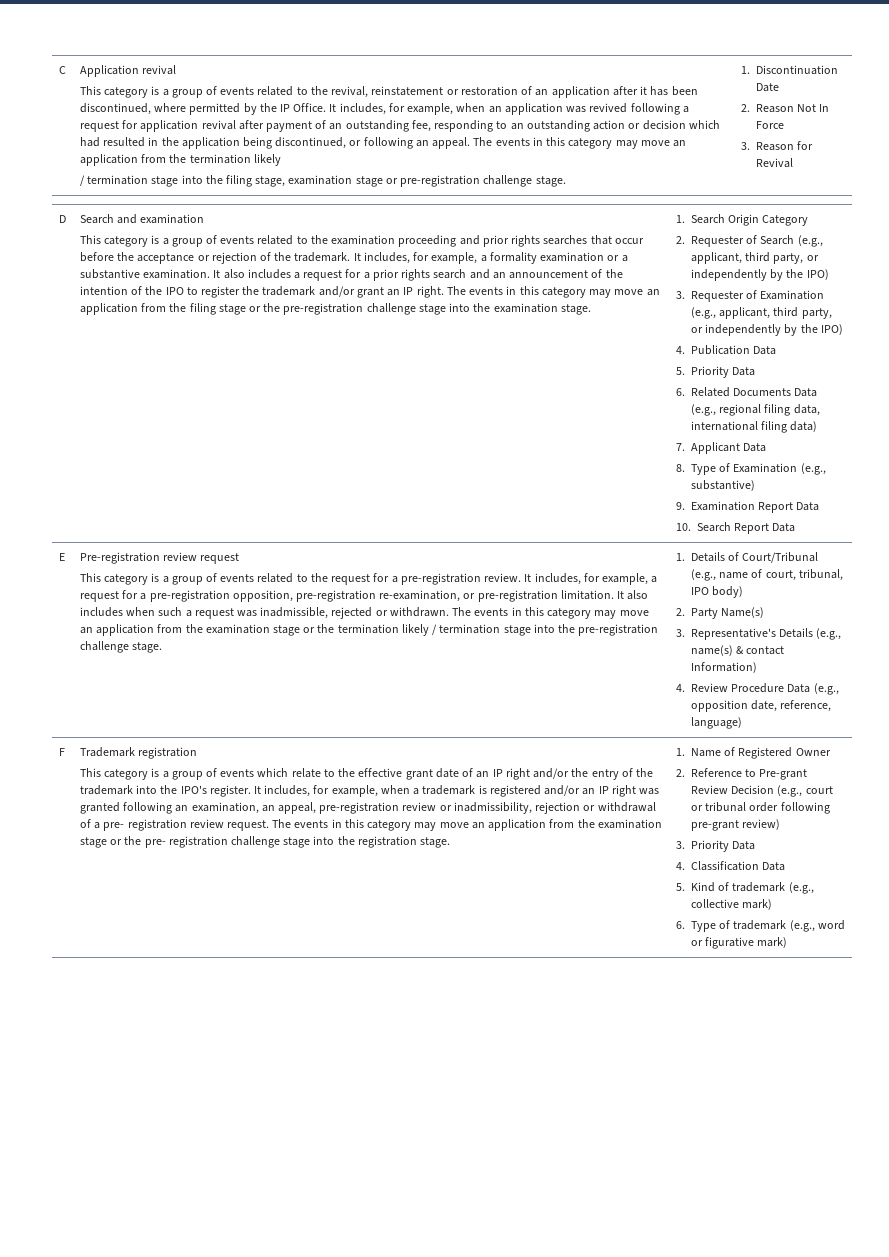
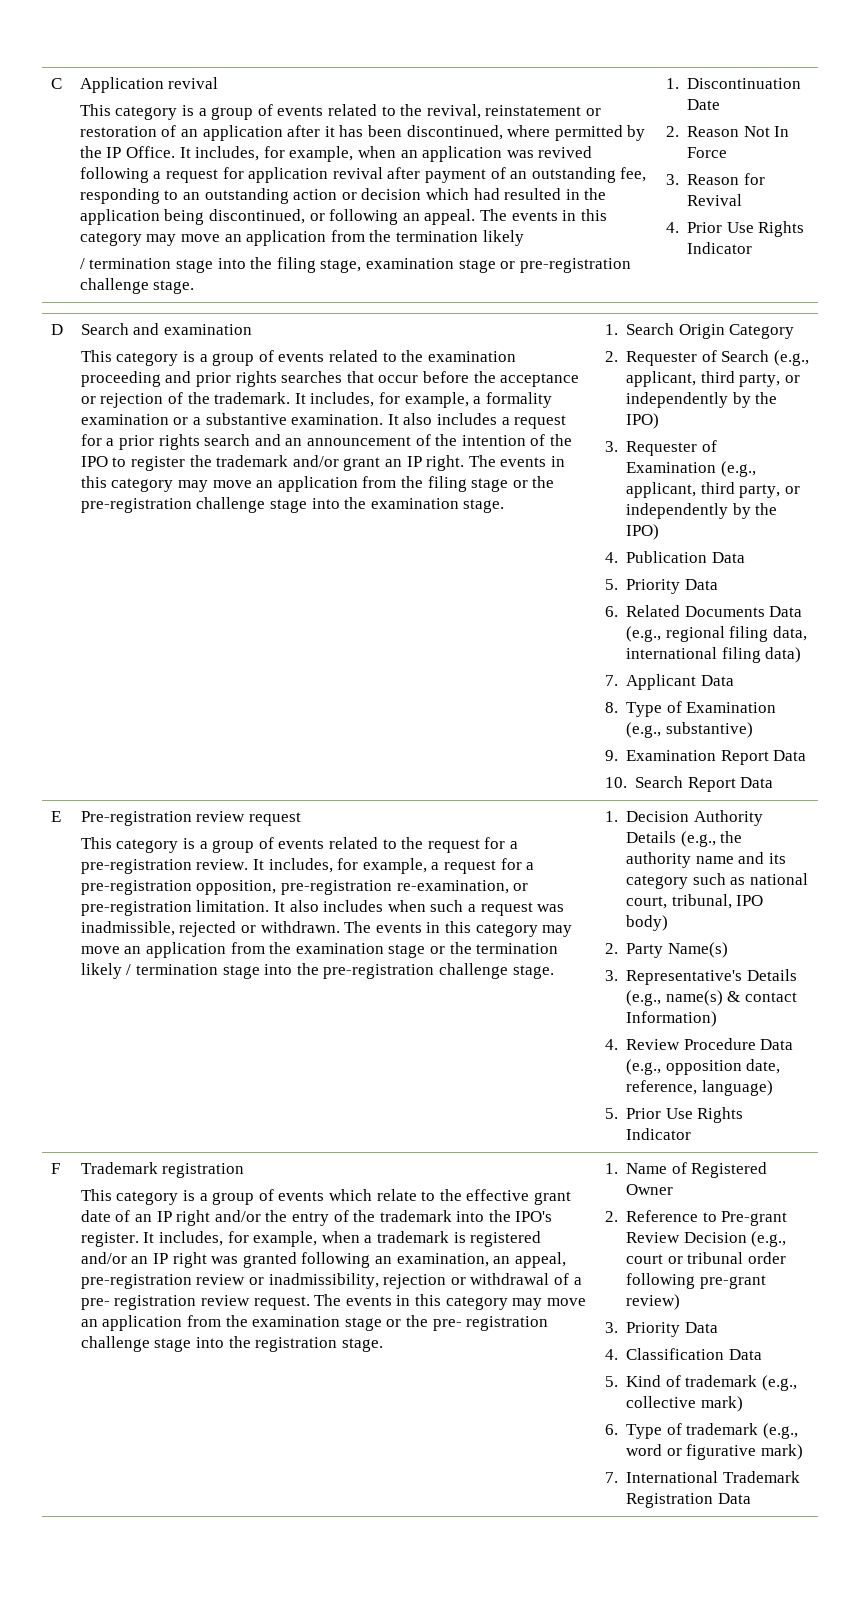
(793, 163) none -> [665,221,805,237] [687,242,753,254] // 4. Prior Use Rights Indicator
[690,552,819,563] [690,569,763,581] Details of Court/Tribunal (e.g., name of -> [626,810,763,826] [626,831,743,847] [626,852,787,868] [626,873,809,889] Decision Authority Details (e.g., the authority name and its category such as national
(742, 723) none -> [604,1107,744,1123] [626,1128,692,1140] // 5. Prior Use Rights Indicator
(788, 942) none -> [604,1471,800,1483] [626,1493,751,1508] // 7. International Trademark Registration Data

